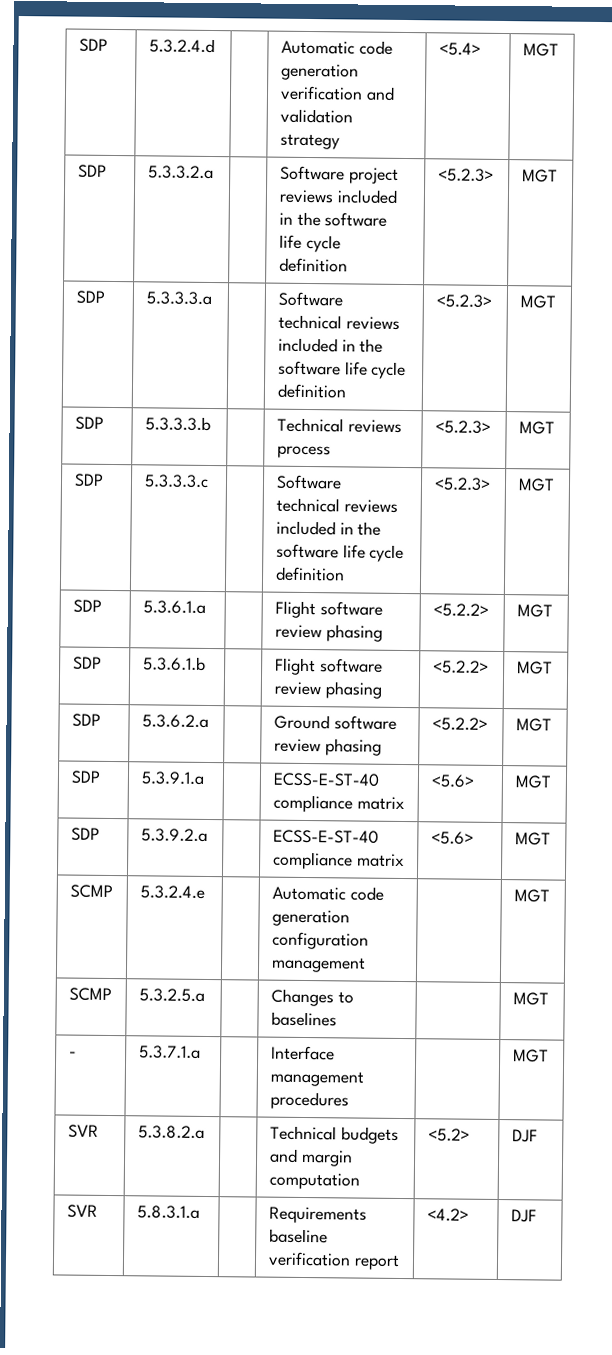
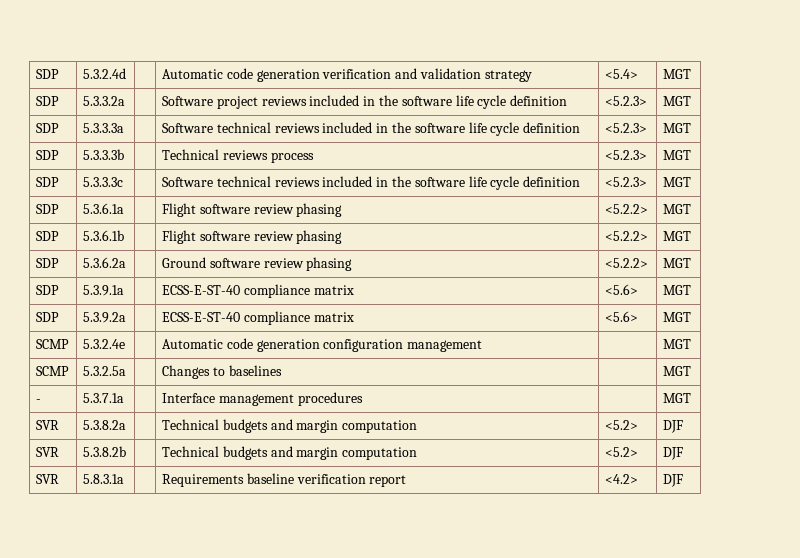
[78,38,108,52] [148,38,215,54] SDP | 5.3.2.4.d -> [36,69,60,79] [83,68,127,79] SDP | 5.3.2.4d
[147,165,214,180] 5.3.3.2.a -> [83,96,126,106] 5.3.3.2a
[145,291,212,306] 5.3.3.3.a -> [83,123,125,133] 5.3.3.3a
[144,416,211,432] 5.3.3.3.b -> [83,149,125,160] 5.3.3.3b
[143,474,209,488] 5.3.3.3.c -> [83,177,124,187] 5.3.3.3c
[142,600,206,614] [274,600,383,619] [274,624,383,642] [432,603,489,617] [516,604,553,618] [72,656,102,670] [142,656,206,671] [274,657,383,676] [273,681,382,699] [432,660,489,674] [516,661,553,675] [71,713,101,727] [141,714,209,728] 5.3.6.1.a | | Flight software review phasing | <5.2.2> | MGT // SDP | 5.3.6.1.b | | Flight software review phasing | <5.2.2> | MGT // SDP | 5.3.6.2.a -> [83,203,125,214] [162,203,343,217] [605,204,649,214] [663,204,692,214] [36,231,60,241] [83,230,125,241] [162,230,343,244] [605,231,649,241] [663,231,692,241] [36,258,60,268] [83,257,127,268] 5.3.6.1a | | Flight software review phasing | <5.2.2> | MGT // SDP | 5.3.6.1b | | Flight software review phasing | <5.2.2> | MGT // SDP | 5.3.6.2a
[140,771,205,785] 5.3.9.1.a -> [83,285,125,296] 5.3.9.1a
[140,828,208,842] 5.3.9.2.a -> [83,312,127,323] 5.3.9.2a
[139,885,205,899] 5.3.2.4.e -> [83,339,126,349] 5.3.2.4e
[138,988,205,1002] 5.3.2.5.a -> [83,366,127,376] 5.3.2.5a
[138,1045,201,1059] 5.3.7.1.a -> [83,393,125,403] 5.3.7.1a
[137,1125,205,1139] [269,1125,399,1144] [269,1148,353,1167] [268,1172,360,1190] [427,1128,470,1142] [511,1129,538,1143] [66,1204,98,1218] [136,1205,200,1219] 5.3.8.2.a | | Technical budgets and margin computation | <5.2> | DJF // SVR | 5.8.3.1.a -> [83,420,127,430] [162,419,418,433] [605,420,639,430] [663,420,684,433] [36,447,60,457] [83,446,127,457] [162,446,418,460] [605,447,639,457] [663,447,684,460] [36,474,60,484] [83,474,125,484] 5.3.8.2a | | Technical budgets and margin computation | <5.2> | DJF // SVR | 5.3.8.2b | | Technical budgets and margin computation | <5.2> | DJF // SVR | 5.8.3.1a

